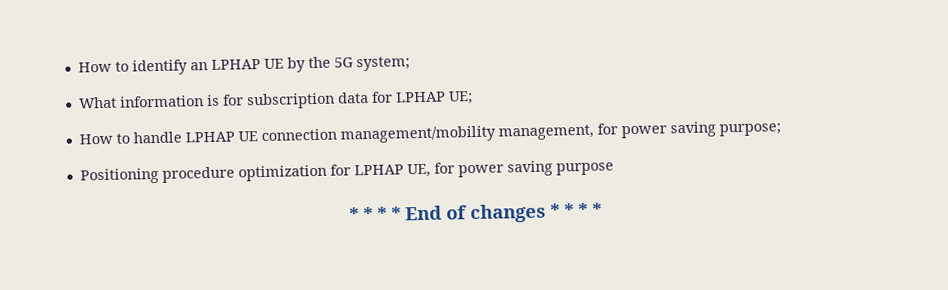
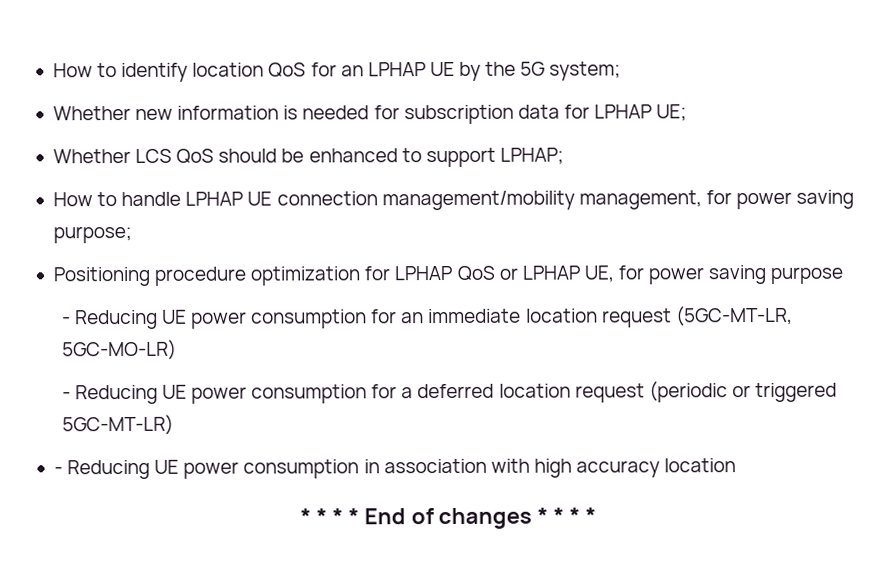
(188, 67) none -> [192,62,337,78] location QoS for
[78,96,117,109] What -> [52,105,174,121] Whether new
(220, 100) none -> [302,105,370,120] needed
(473, 98) none -> [52,147,564,168] // Whether LCS QoS should be enhanced to support LPHAP;
(404, 170) none -> [456,265,580,281] QoS or LPHAP
(614, 169) none -> [61,305,793,330] [61,339,177,361] [61,381,838,405] [61,414,174,436] [53,458,737,480] // - Reducing UE power consumption for an immediate location request (5GC-MT-LR, 5GC-MO-LR) // - Reducing UE power consumption for a deferred location request (periodic or triggered 5GC-MT-LR) // - Reducing UE power consumption in association with high accuracy location

